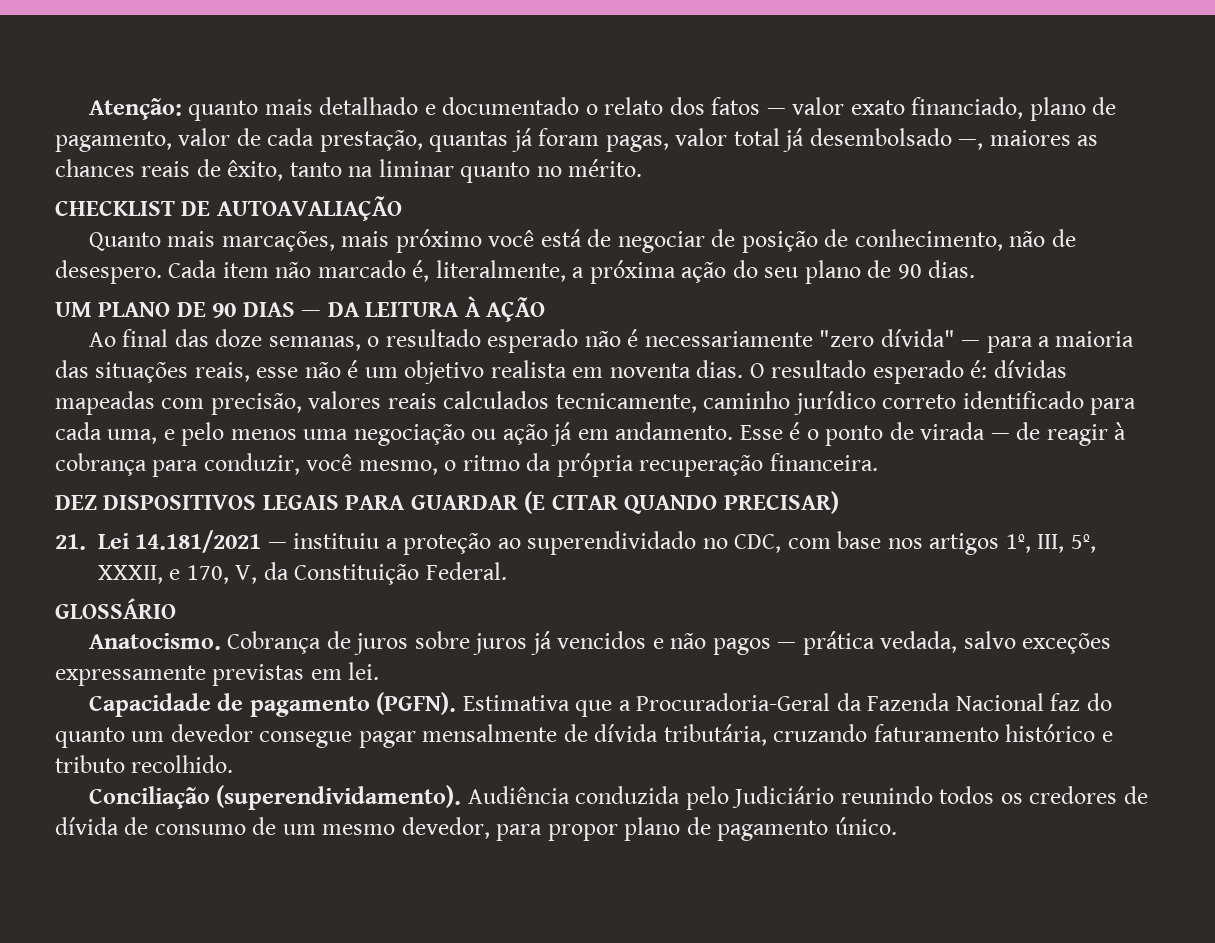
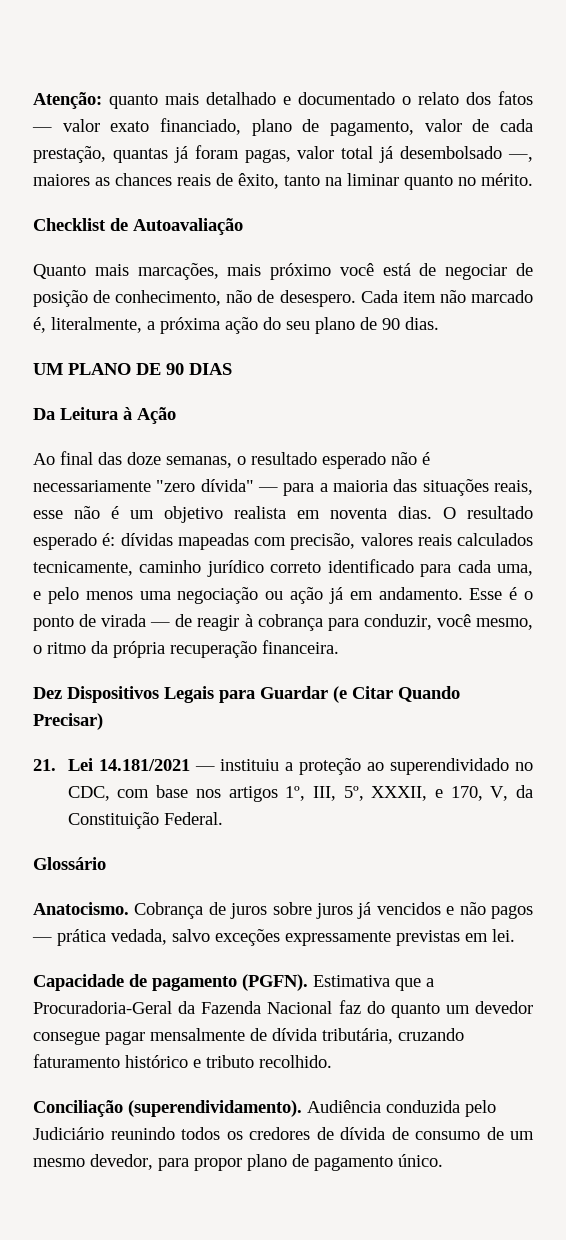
[55,196,402,221] CHECKLIST DE AUTOAVALIAÇÃO -> [33,218,243,235] Checklist de Autoavaliação
[301,296,546,322] — DA LEITURA À AÇÃO -> [33,407,176,424] // Da Leitura à Ação
[55,491,839,514] DEZ DISPOSITIVOS LEGAIS PARA GUARDAR (E CITAR QUANDO PRECISAR) -> [33,686,460,703] [33,713,103,730] Dez Dispositivos Legais para Guardar (e Citar Quando Precisar)
[55,598,176,619] GLOSSÁRIO -> [33,857,106,870] Glossário

